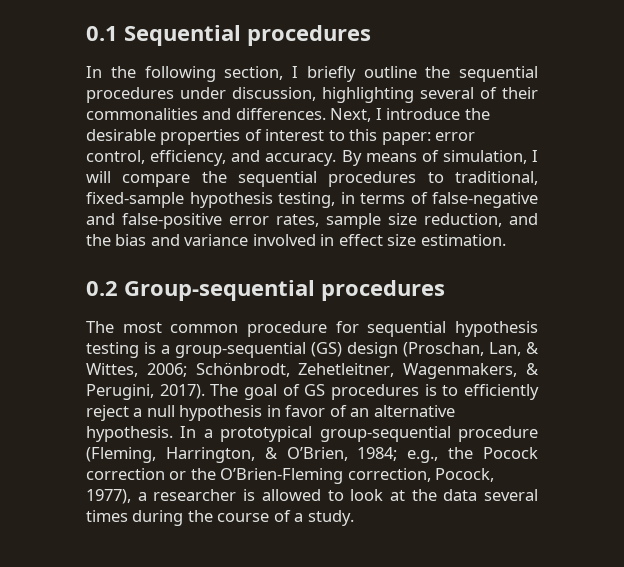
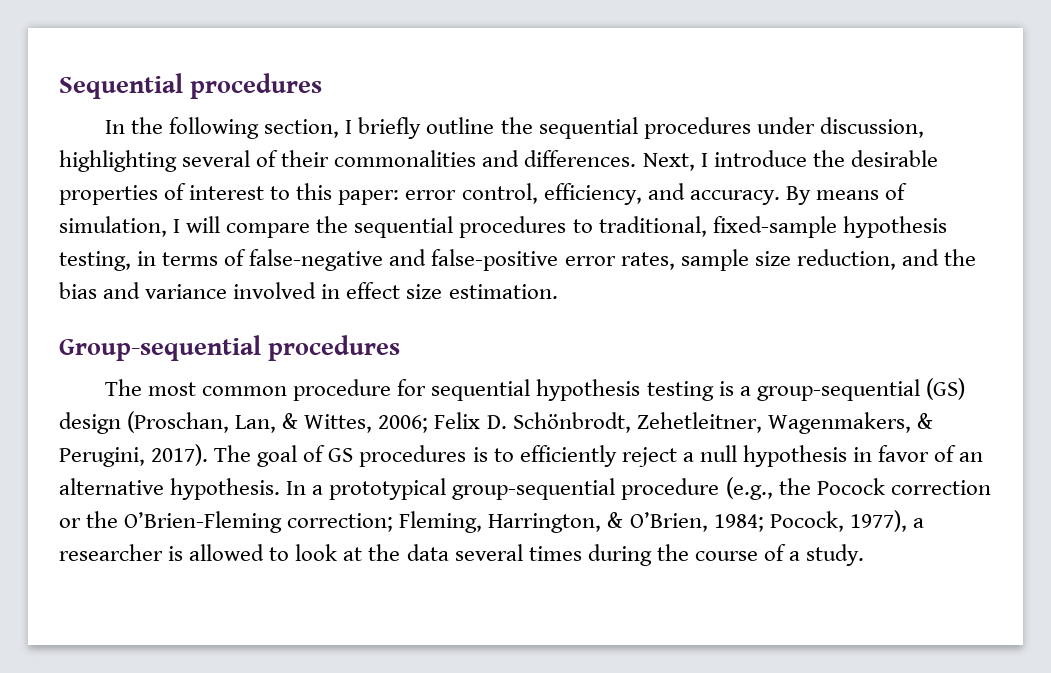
[86,26,118,41] 0.1 -> (59, 86) none
[86,281,118,296] 0.2 -> (558, 291) none
(187, 370) none -> [434,412,507,429] Felix D.
[86,447,439,463] (Fleming, Harrington, & O’Brien, 1984; e.g., -> [725,477,773,500] (e.g.,
[347,468,431,482] correction, -> [287,511,764,533] correction; Fleming, Harrington, & O’Brien, 1984;

